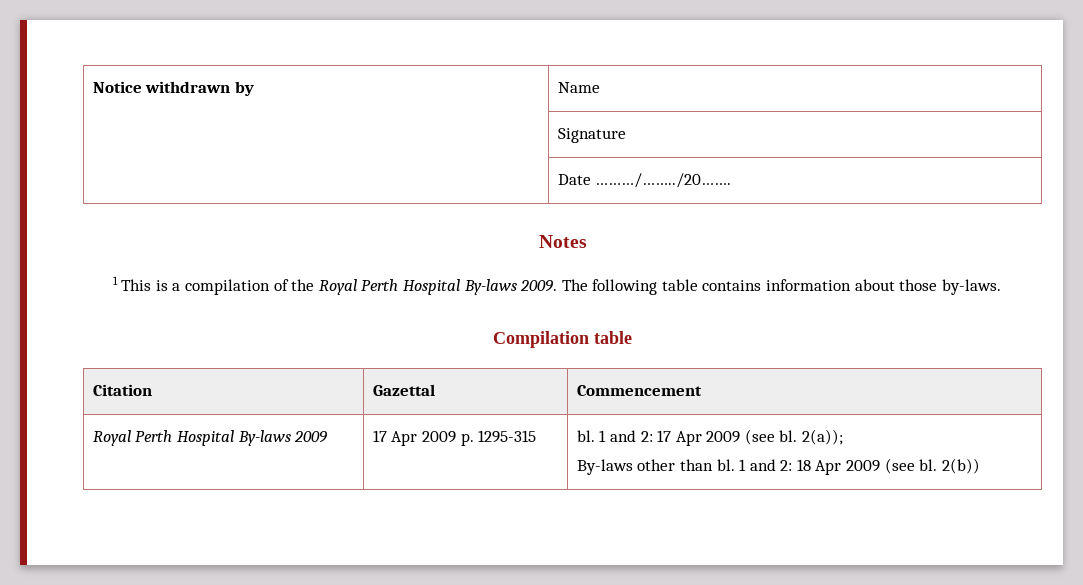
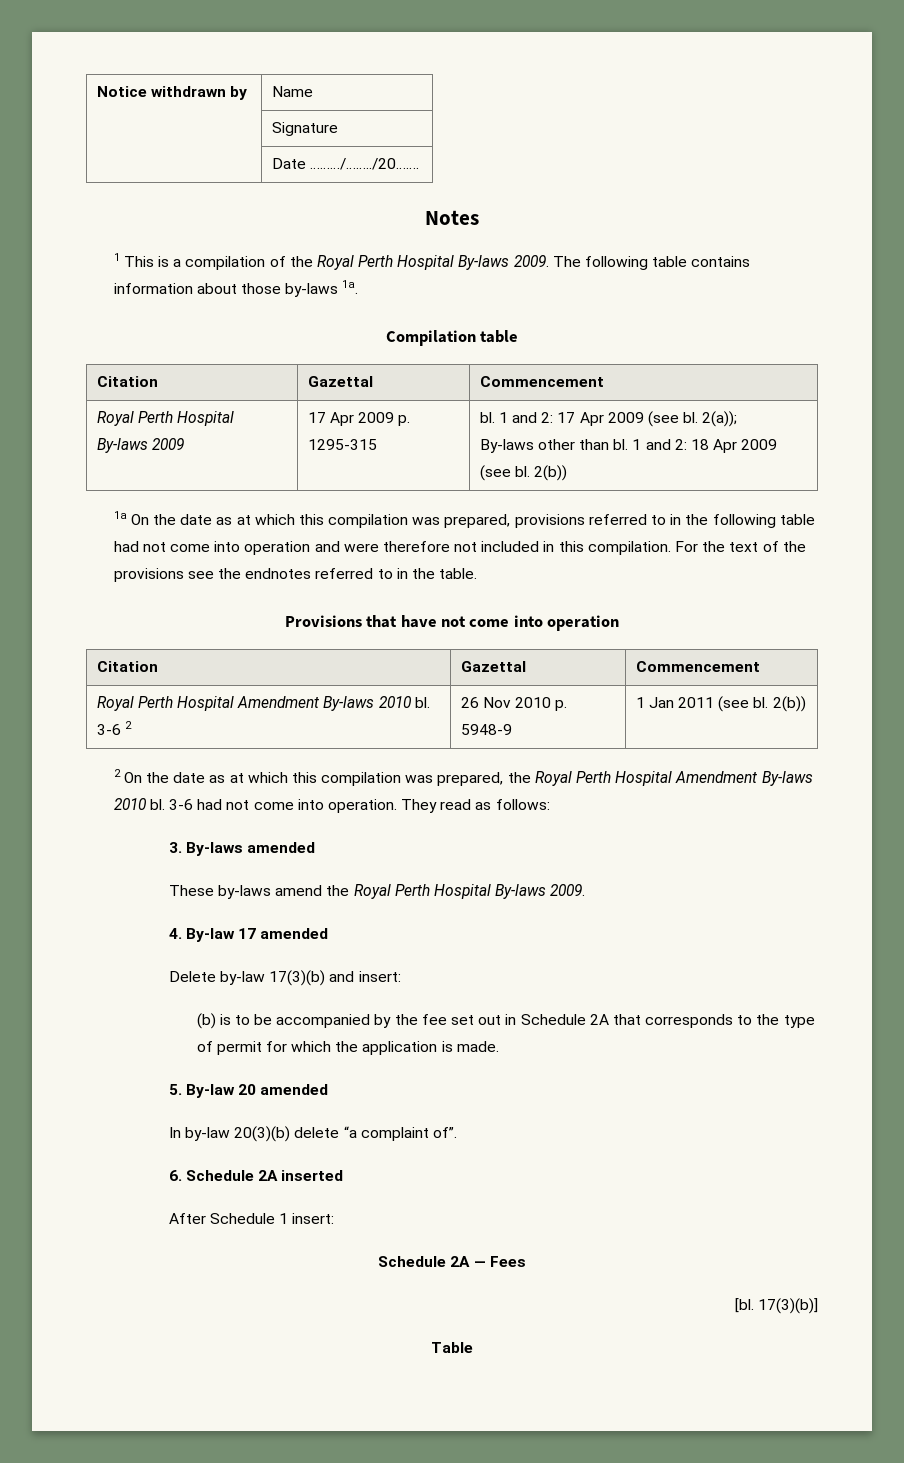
[941,279,1001,295] by-laws. -> [285,280,359,297] by-laws 1a.
(980, 466) none -> [113,511,815,528] [113,541,806,555] [113,568,478,582] [284,615,620,631] [96,661,158,672] [460,661,526,672] [635,661,760,672] [96,696,430,711] [96,721,132,735] [460,697,568,711] [460,724,512,735] [635,696,806,712] [113,769,813,786] [113,798,550,813] [168,842,316,856] [168,884,586,899] [168,928,329,942] [168,970,401,986] [196,1013,815,1029] [196,1041,499,1055] [168,1084,329,1098] [168,1126,457,1142] [168,1170,344,1181] [168,1213,335,1224] [378,1256,526,1267] [734,1298,818,1314] [431,1342,473,1353] // 1a On the date as at which this compilation was prepared, provisions referred to in the following table had not come into operation and were therefore not included in this compilation. For the text of the provisions see the endnotes referred to in the table. // Provisions that have not come into operation // Citation | Gazettal | Commencement // Royal Perth Hospital Amendment By-laws 2010 bl. 3-6 2 | 26 Nov 2010 p. 5948-9 | 1 Jan 2011 (see bl. 2(b)) // 2 On the date as at which this compilation was prepared, the Royal Perth Hospital Amendment By-laws 2010 bl. 3-6 had not come into operation. They read as follows: // 3. By-laws amended // These by-laws amend the Royal Perth Hospital By-laws 2009. // 4. By-law 17 amended // Delete by-law 17(3)(b) and insert: // (b) is to be accompanied by the fee set out in Schedule 2A that corresponds to the type of permit for which the application is made. // 5. By-law 20 amended // In by-law 20(3)(b) delete “a complaint of”. // 6. Schedule 2A inserted // After Schedule 1 insert: // Schedule 2A — Fees // [bl. 17(3)(b)] // Table

